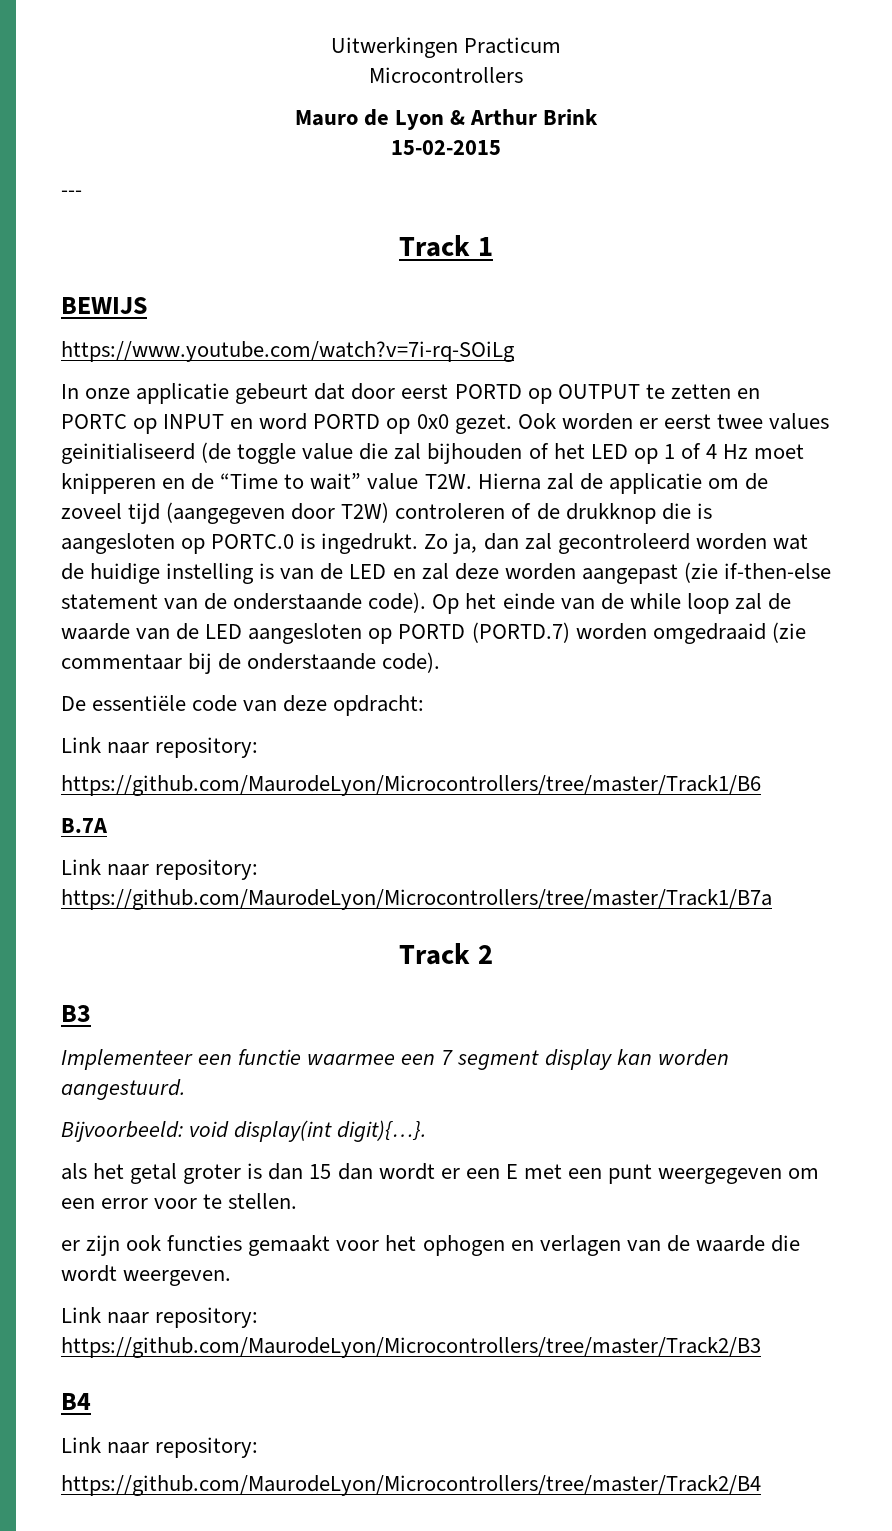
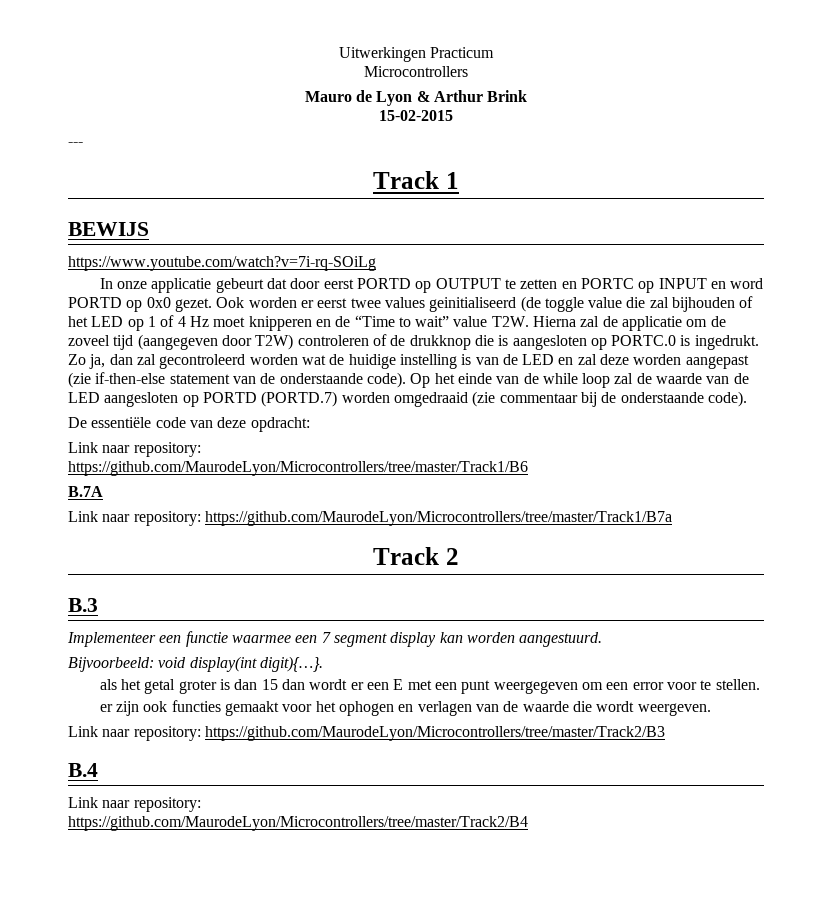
[61,1005,91,1022] B3 -> [68,598,98,612] B.3
[61,1393,91,1410] B4 -> [68,763,98,777] B.4

